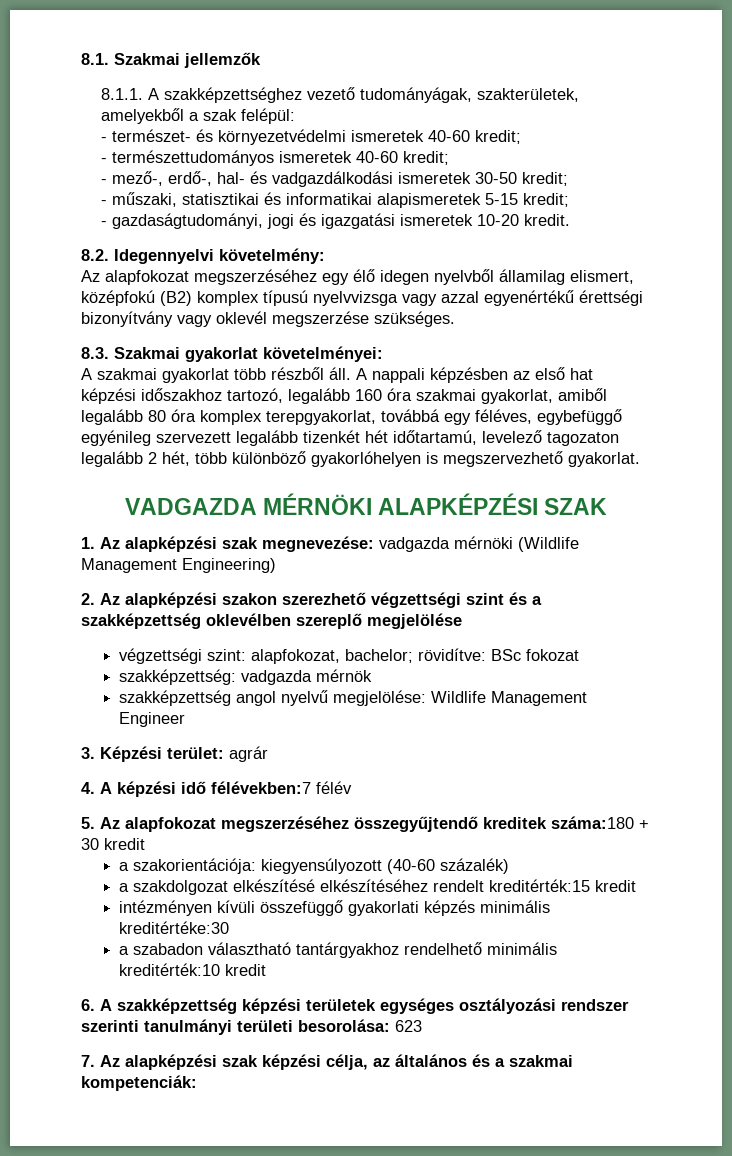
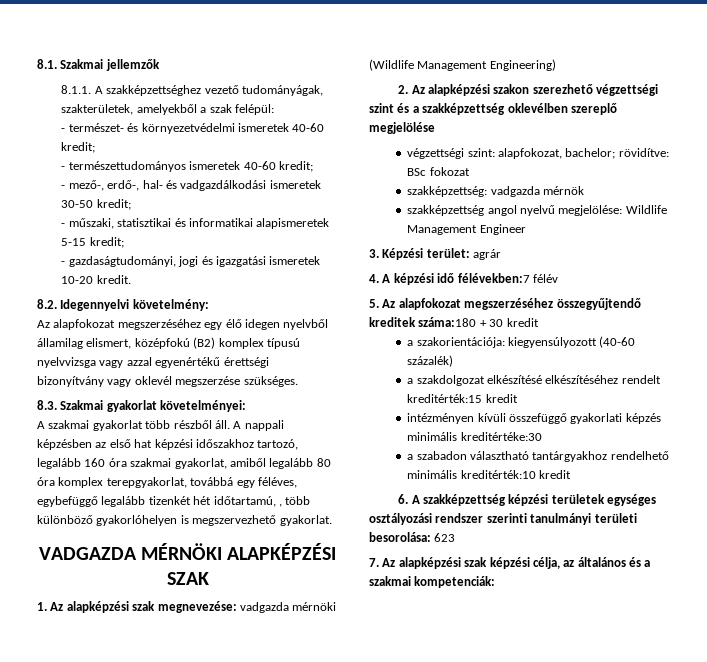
[81,430,231,446] egyénileg szervezett -> (98, 501) none
[482,430,619,446] [81,451,190,467] levelező tagozaton legalább 2 hét, -> [278,504,282,507] ,

